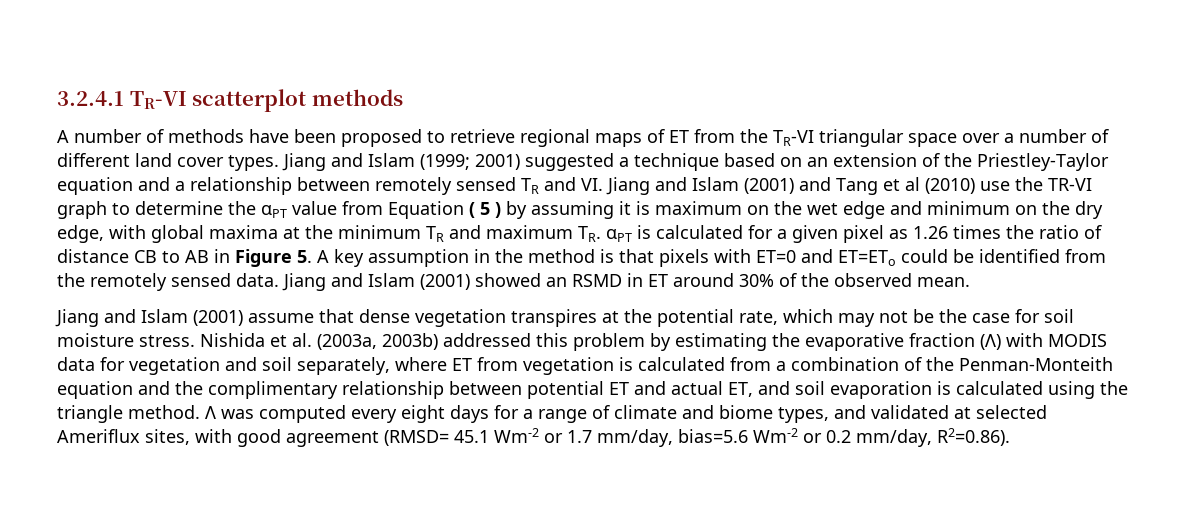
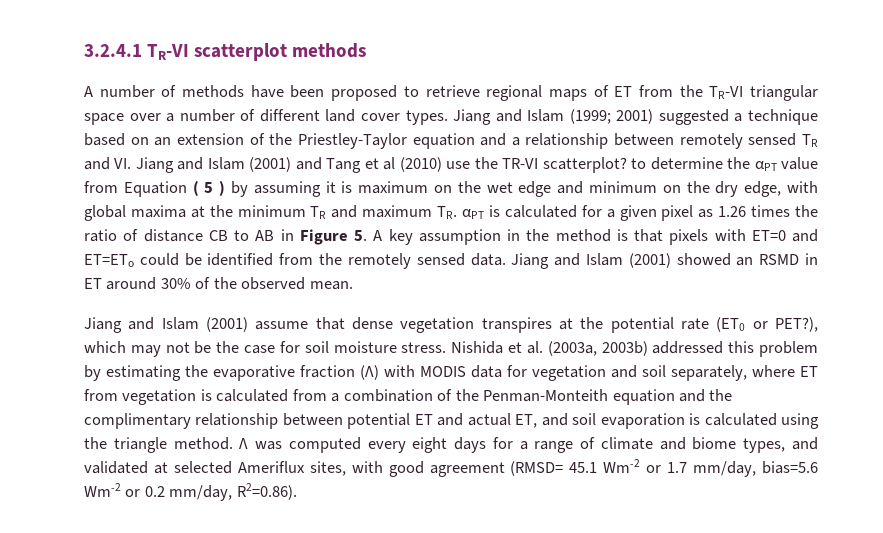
[57,201,107,219] graph -> [542,157,627,173] scatterplot?
[739,311,778,325] rate, -> [681,317,819,332] rate (ET0 or PET?),

